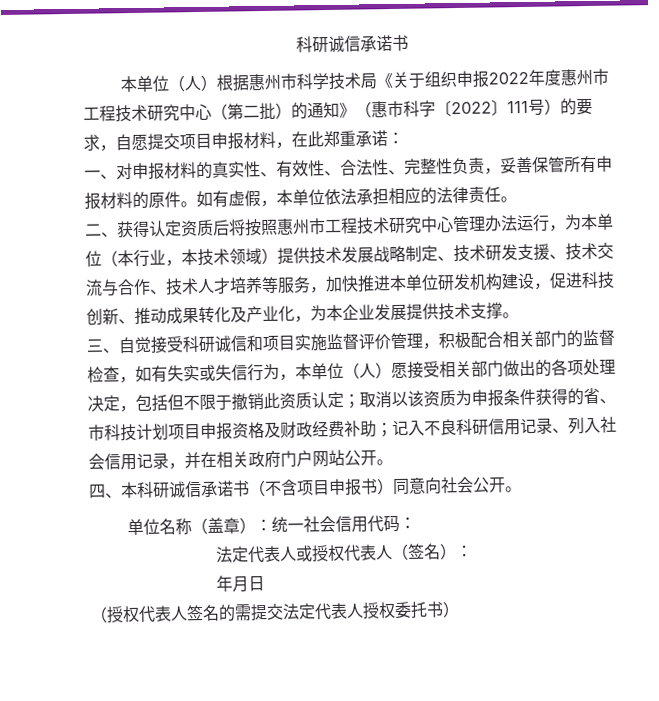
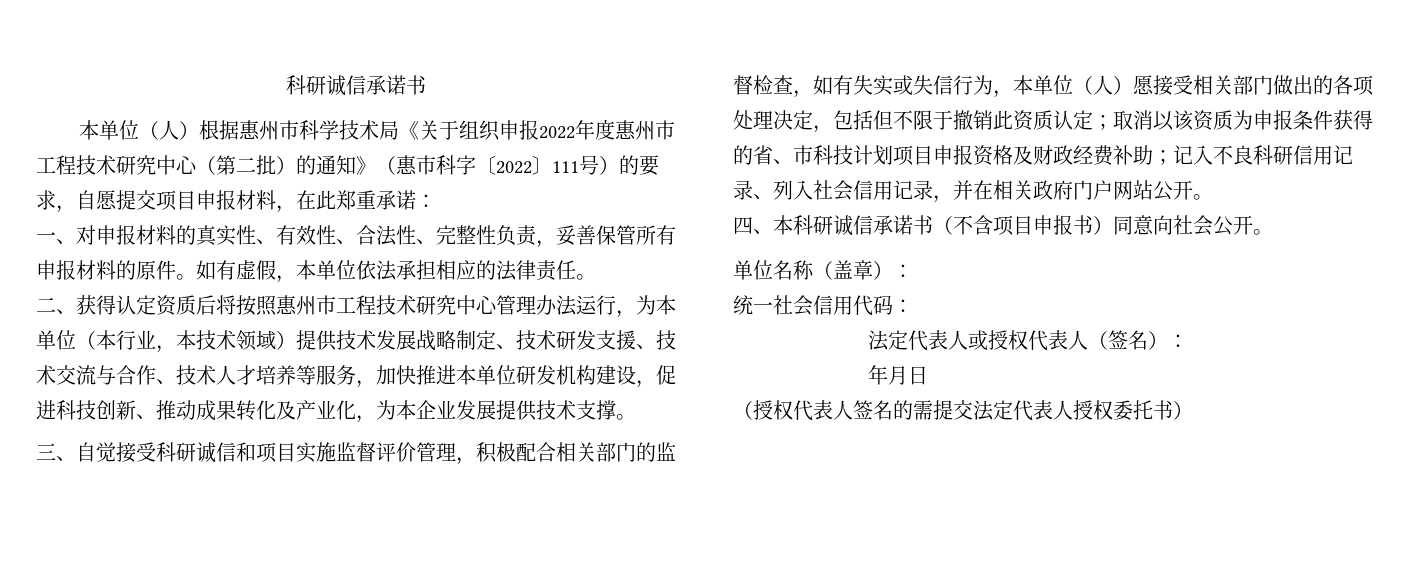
(272, 525) none -> (913, 271) //

